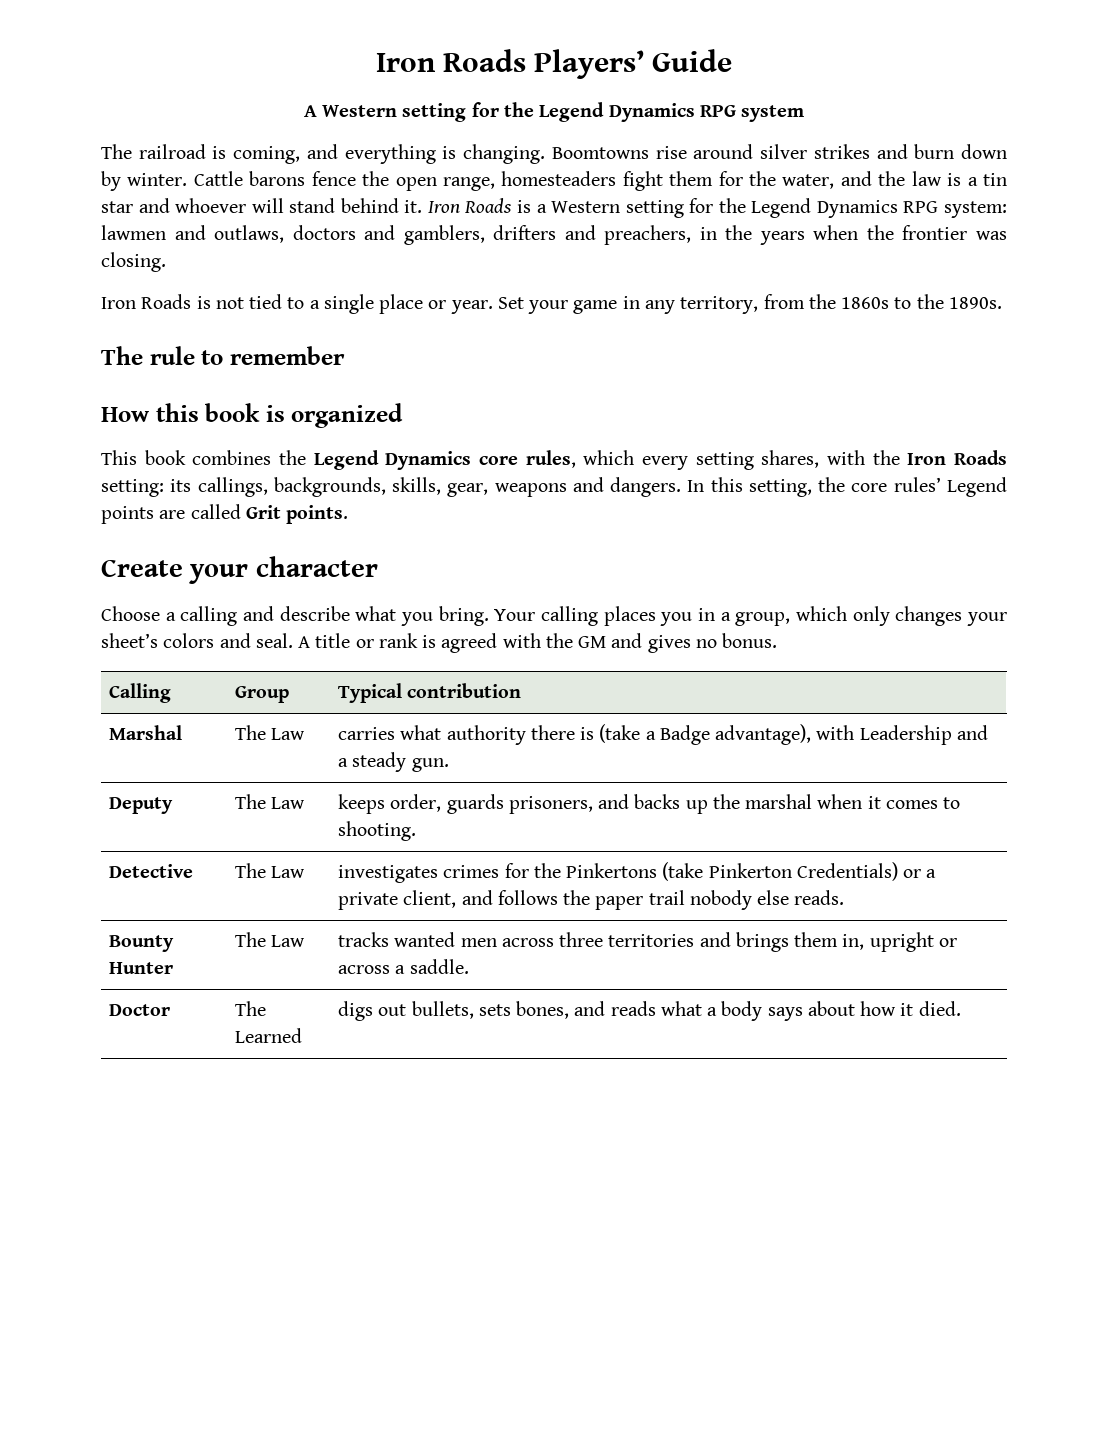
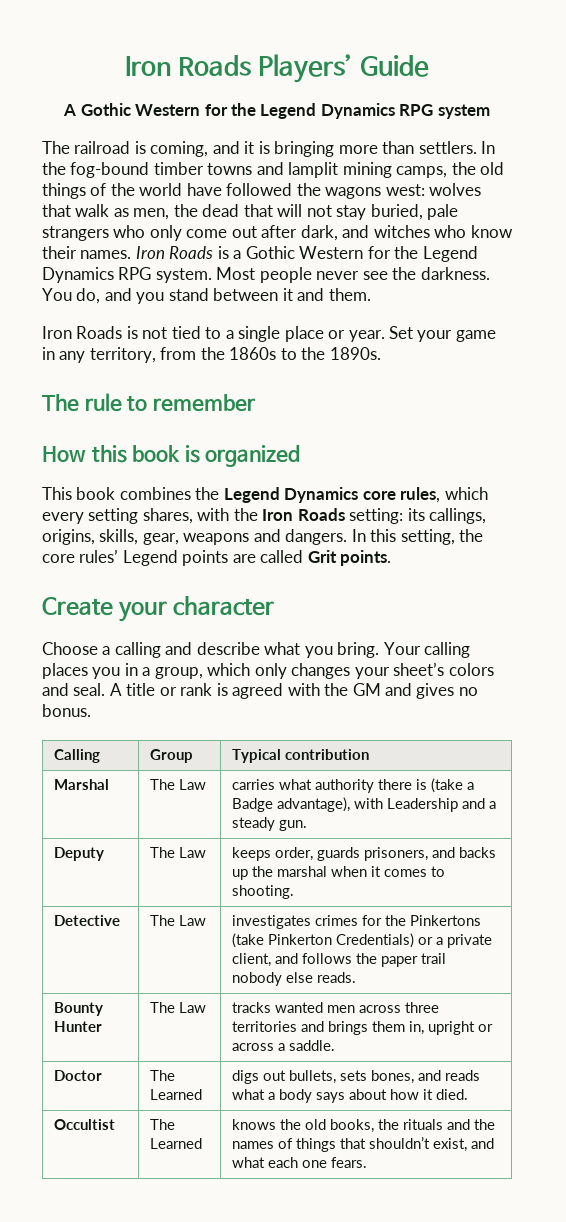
[322,103,467,122] Western setting -> [80,103,201,116] Gothic Western
[344,144,1008,164] [101,171,1008,191] [101,198,423,213] everything is changing. Boomtowns rise around silver strikes and burn down by winter. Cattle barons fence the open range, homesteaders fight them for the water, and the law is a tin star and whoever will stand behind it. -> [244,141,496,157] [42,162,505,178] [42,183,482,199] [42,204,459,220] [42,225,513,241] [42,246,132,259] it is bringing more than settlers. In the fog-bound timber towns and lamplit mining camps, the old things of the world have followed the wagons west: wolves that walk as men, the dead that will not stay buried, pale strangers who only come out after dark, and witches who know their names.
[551,198,1007,218] [101,225,1007,245] [101,252,166,272] Western setting for the Legend Dynamics RPG system: lawmen and outlaws, doctors and gamblers, drifters and preachers, in the years when the frontier was closing. -> [245,246,478,262] [42,267,490,283] [42,288,371,304] Gothic Western for the Legend Dynamics RPG system. Most people never see the darkness. You do, and you stand between it and them.
[273,477,386,497] backgrounds, -> [42,529,95,545] origins,
(961, 1008) none -> [53,1119,115,1130] [149,1119,175,1130] [149,1138,202,1149] [231,1119,496,1133] [231,1137,495,1152] [231,1157,368,1168] // Occultist | The Learned | knows the old books, the rituals and the names of things that shouldn’t exist, and what each one fears.

